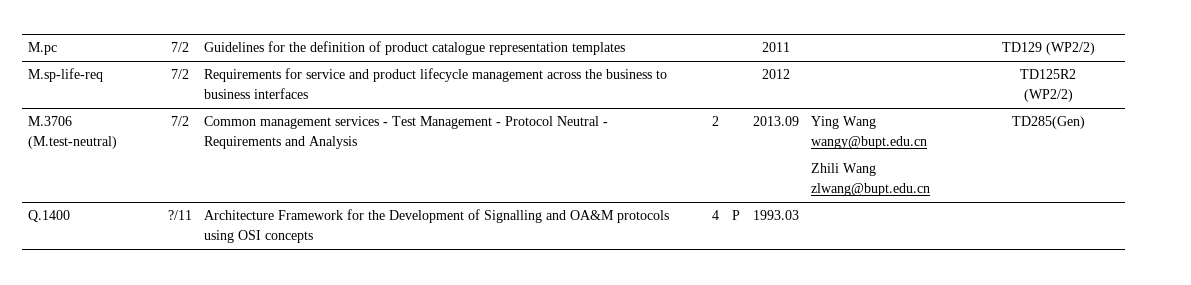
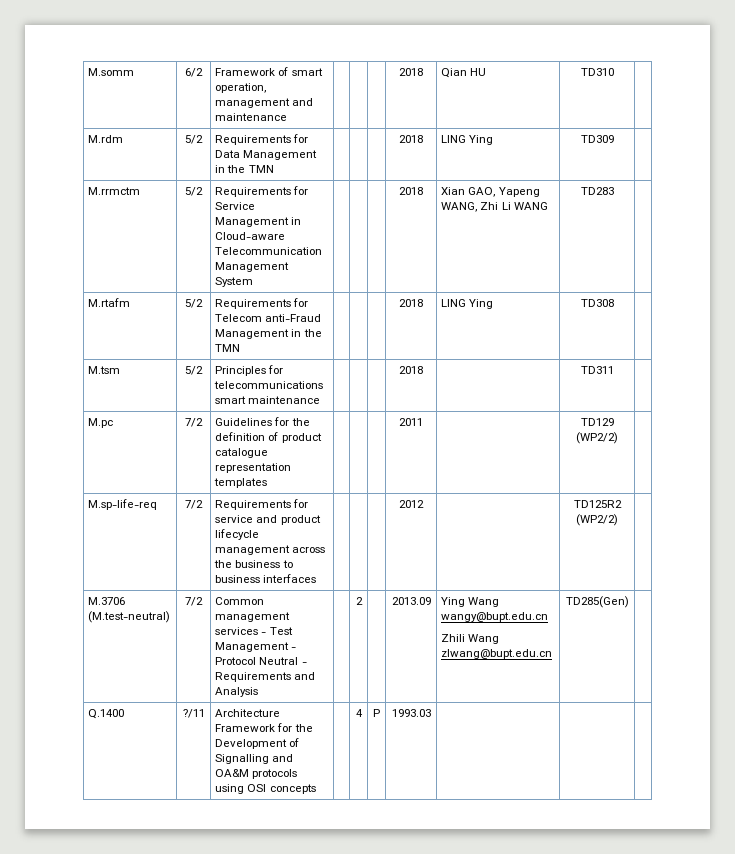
(27, 48) none -> [88,68,135,76] [185,68,203,77] [215,67,323,76] [215,83,267,93] [215,98,314,108] [215,113,288,121] [399,68,423,76] [441,68,487,78] [580,68,614,76] [88,135,124,143] [185,135,203,144] [215,134,309,145] [215,150,318,160] [215,165,274,173] [399,135,423,143] [441,135,494,145] [580,135,614,143] [88,187,141,195] [185,187,203,196] [215,186,309,197] [215,202,256,210] [215,217,302,227] [215,232,286,240] [215,247,323,255] [215,262,290,272] [215,277,254,287] [399,187,423,195] [441,187,540,197] [441,202,548,212] [580,187,614,195] [88,298,131,307] [185,299,203,308] [215,298,309,309] [215,314,322,322] [215,329,322,339] [215,344,241,352] [399,299,423,307] [441,299,494,309] [580,299,614,307] [88,366,121,374] [185,366,203,375] [215,365,284,376] [214,381,324,389] [215,396,321,404] [399,366,423,374] [580,366,614,374] M.somm | 6/2 | Framework of smart operation, management and maintenance | | | | 2018 | Qian HU | TD310 | // M.rdm | 5/2 | Requirements for Data Management in the TMN | | | | 2018 | LING Ying | TD309 | // M.rrmctm | 5/2 | Requirements for Service Management in Cloud-aware Telecommunication Management System | | | | 2018 | Xian GAO, Yapeng WANG, Zhi Li WANG | TD283 | // M.rtafm | 5/2 | Requirements for Telecom anti-Fraud Management in the TMN | | | | 2018 | LING Ying | TD308 | // M.tsm | 5/2 | Principles for telecommunications smart maintenance | | | | 2018 | | TD311 | //

